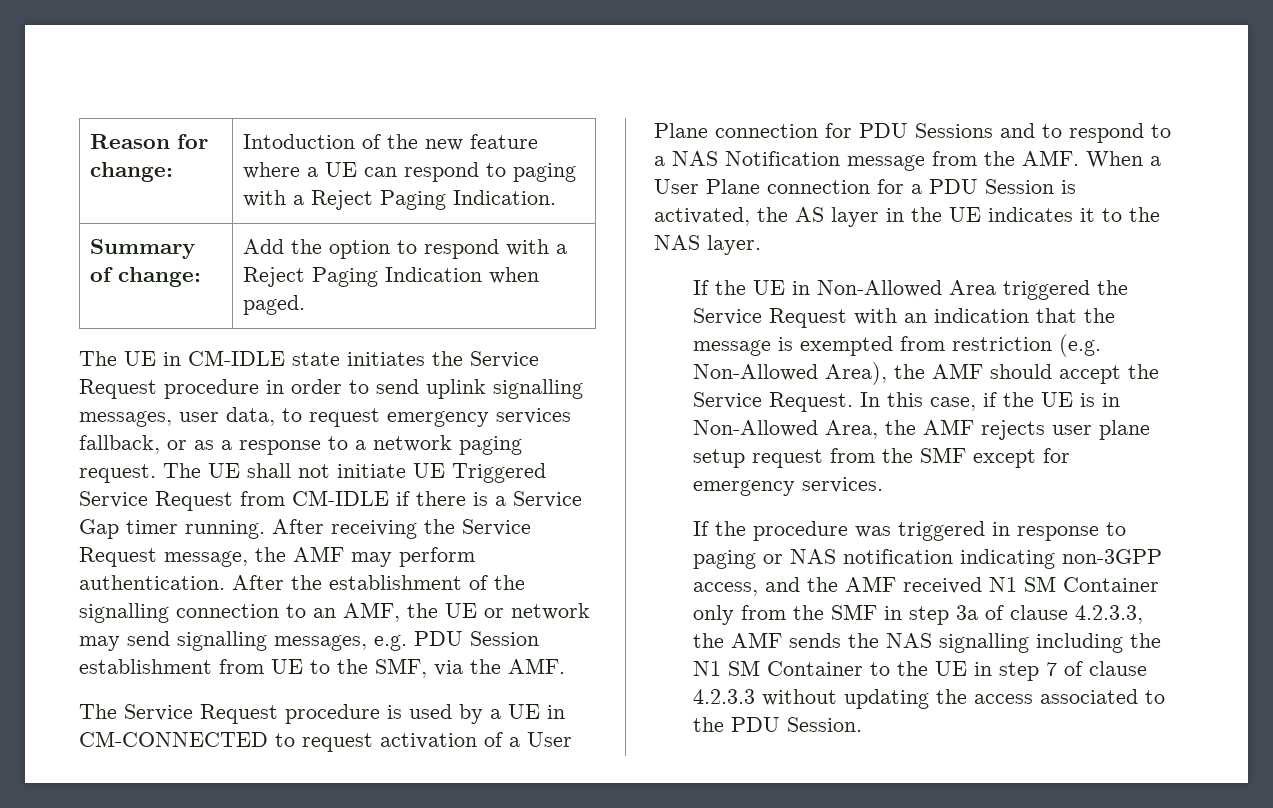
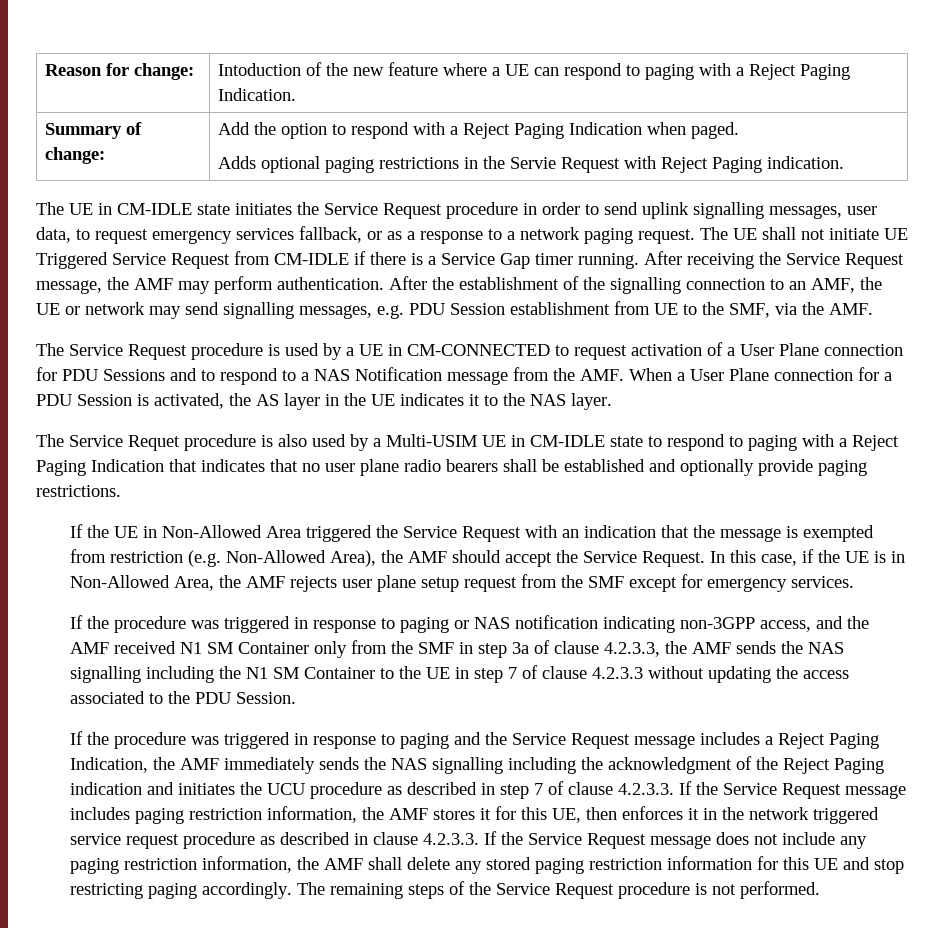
(306, 305) none -> [217,156,844,173] // Adds optional paging restrictions in the Servie Request with Reject Paging indication.
(761, 245) none -> [36,434,899,451] [36,459,867,476] [36,485,121,497] // The Service Requet procedure is also used by a Multi-USIM UE in CM-IDLE state to respond to paging with a Reject Paging Indication that indicates that no user plane radio bearers shall be established and optionally provide paging restrictions.
(862, 724) none -> [70,731,880,749] [70,756,885,774] [70,781,907,799] [70,806,880,824] [70,831,868,849] [70,856,905,874] [70,881,821,899] // If the procedure was triggered in response to paging and the Service Request message includes a Reject Paging Indication, the AMF immediately sends the NAS signalling including the acknowledgment of the Reject Paging indication and initiates the UCU procedure as described in step 7 of clause 4.2.3.3. If the Service Request message includes paging restriction information, the AMF stores it for this UE, then enforces it in the network triggered service request procedure as described in clause 4.2.3.3. If the Service Request message does not include any paging restriction information, the AMF shall delete any stored paging restriction information for this UE and stop restricting paging accordingly. The remaining steps of the Service Request procedure is not performed.

